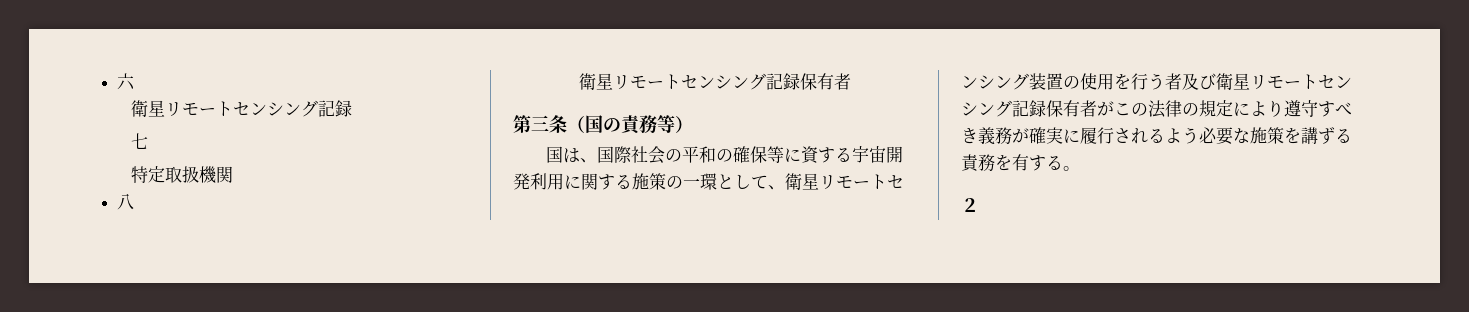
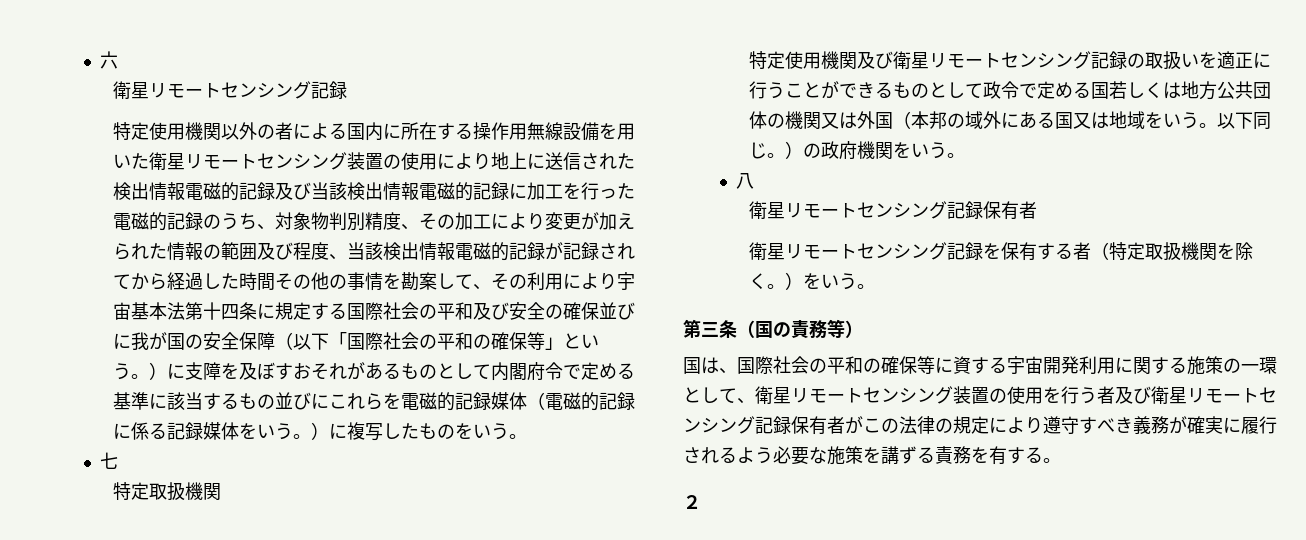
[131,133,149,149] [131,166,234,184] 七 // 特定取扱機関 -> [113,122,636,141] [113,152,636,170] [113,182,636,201] [113,212,636,231] [113,242,636,261] [113,272,636,291] [113,302,636,321] [113,332,600,351] [113,362,636,381] [113,392,636,411] [113,422,528,441] [99,452,118,469] [113,482,222,501] [749,51,1272,70] [749,81,1272,100] [749,111,1272,130] [749,141,966,160] 特定使用機関以外の者による国内に所在する操作用無線設備を用いた衛星リモートセンシング装置の使用により地上に送信された検出情報電磁的記録及び当該検出情報電磁的記録に加工を行った電磁的記録のうち、対象物判別精度、その加工により変更が加えられた情報の範囲及び程度、当該検出情報電磁的記録が記録されてから経過した時間その他の事情を勘案して、その利用により宇宙基本法第十四条に規定する国際社会の平和及び安全の確保並びに我が国の安全保障（以下「国際社会の平和の確保等」という。）に支障を及ぼすおそれがあるものとして内閣府令で定める基準に該当するもの並びにこれらを電磁的記録媒体（電磁的記録に係る記録媒体をいう。）に複写したものをいう。 // 七 // 特定取扱機関 // 特定使用機関及び衛星リモートセンシング記録の取扱いを適正に行うことができるものとして政令で定める国若しくは地方公共団体の機関又は外国（本邦の域外にある国又は地域をいう。以下同じ。）の政府機関をいう。
(852, 81) none -> [749,242,1254,261] [749,272,876,290] // 衛星リモートセンシング記録を保有する者（特定取扱機関を除く。）をいう。

